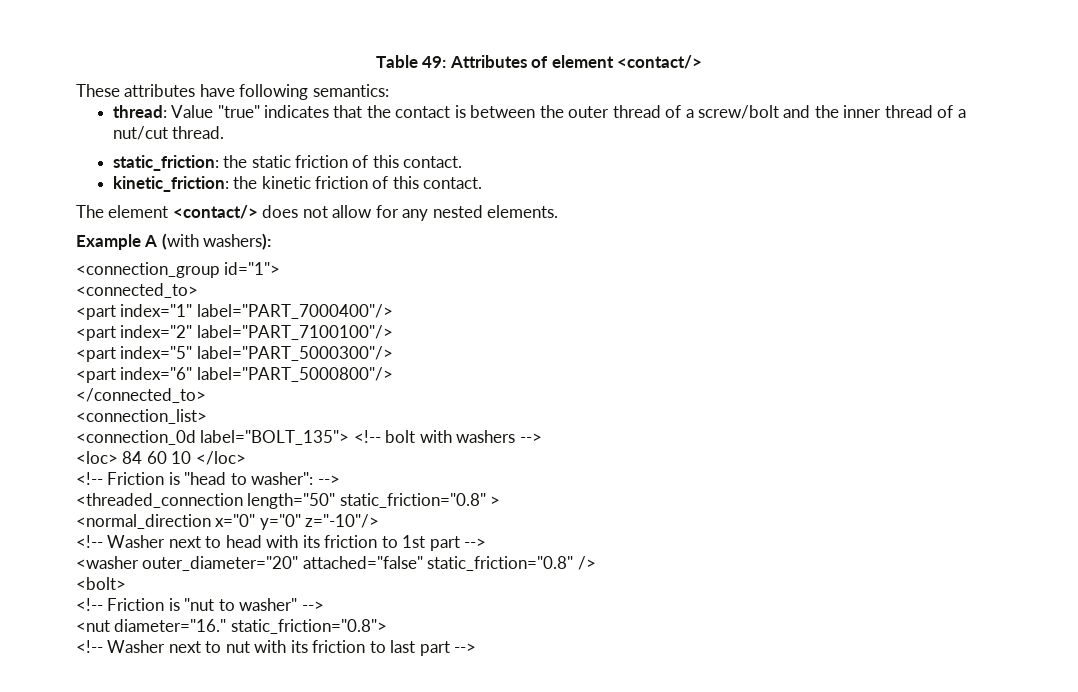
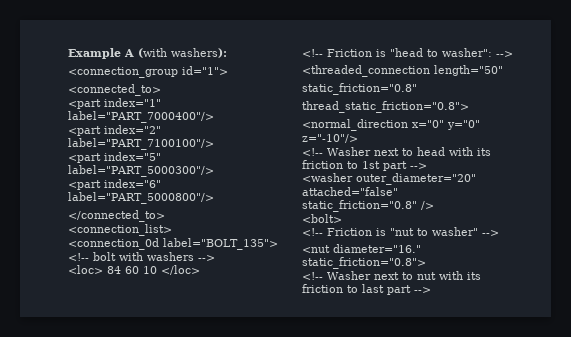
[375,55,703,69] [76,84,389,100] [112,105,966,119] [112,126,225,140] [112,155,463,171] [112,176,483,192] [76,205,559,221] Table 49: Attributes of element <contact/> // These attributes have following semantics: // thread: Value "true" indicates that the contact is between the outer thread of a screw/bolt and the inner thread of a nut/cut thread. // static_friction: the static friction of this contact. // kinetic_friction: the kinetic friction of this contact. // The element <contact/> does not allow for any nested elements. // -> (68, 53) none
[339,493,501,508] static_friction="0.8" > -> [302,83,417,95] [302,101,469,113] // static_friction="0.8" // thread_static_friction="0.8">

